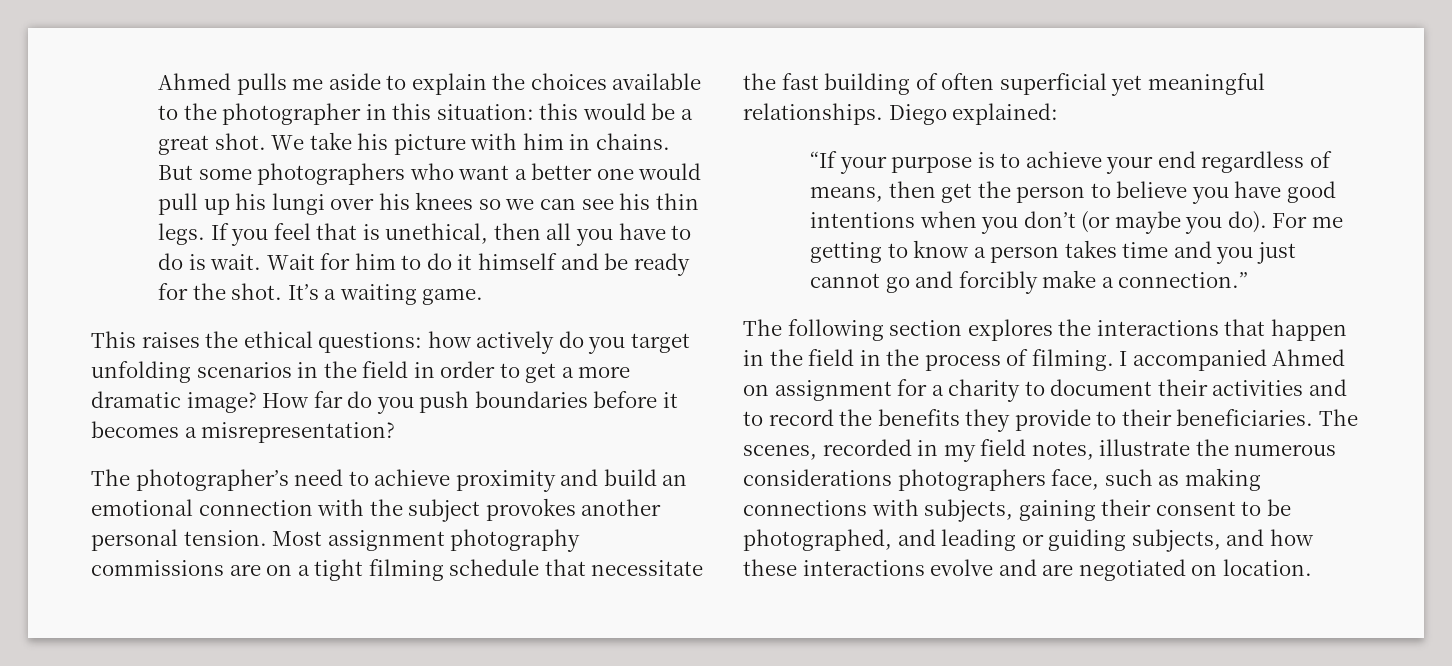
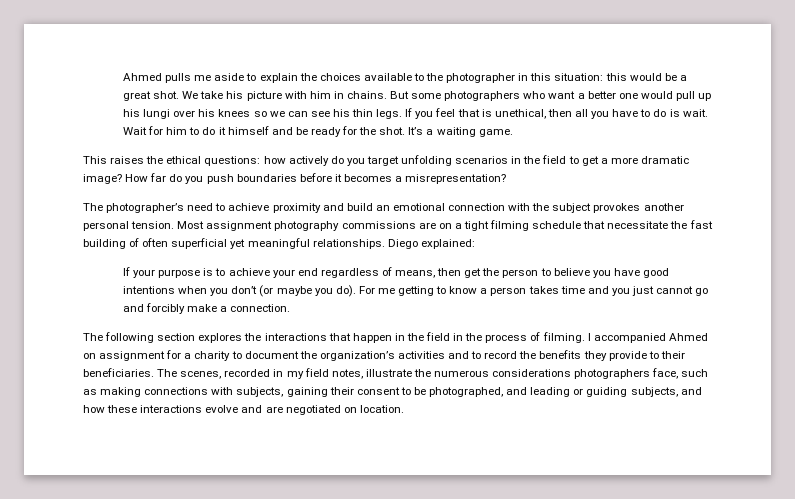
[413,361,496,378] in order -> (567, 159) none
[810,151,838,168] “If -> [123,267,131,276] If
[1118,272,1249,288] connection.” -> [230,304,291,312] connection.
[1157,379,1208,396] their -> [299,351,395,361] the organization’s

